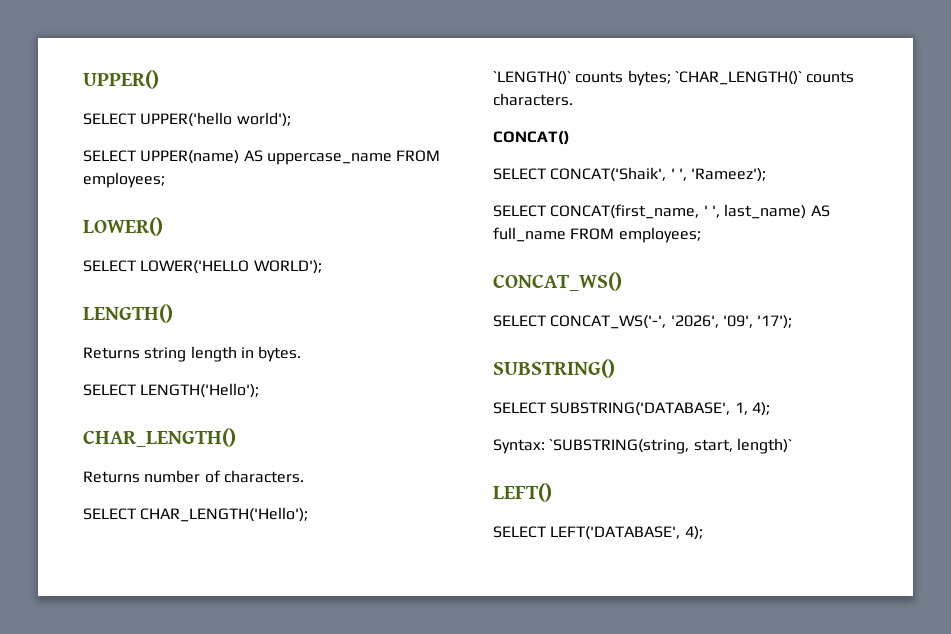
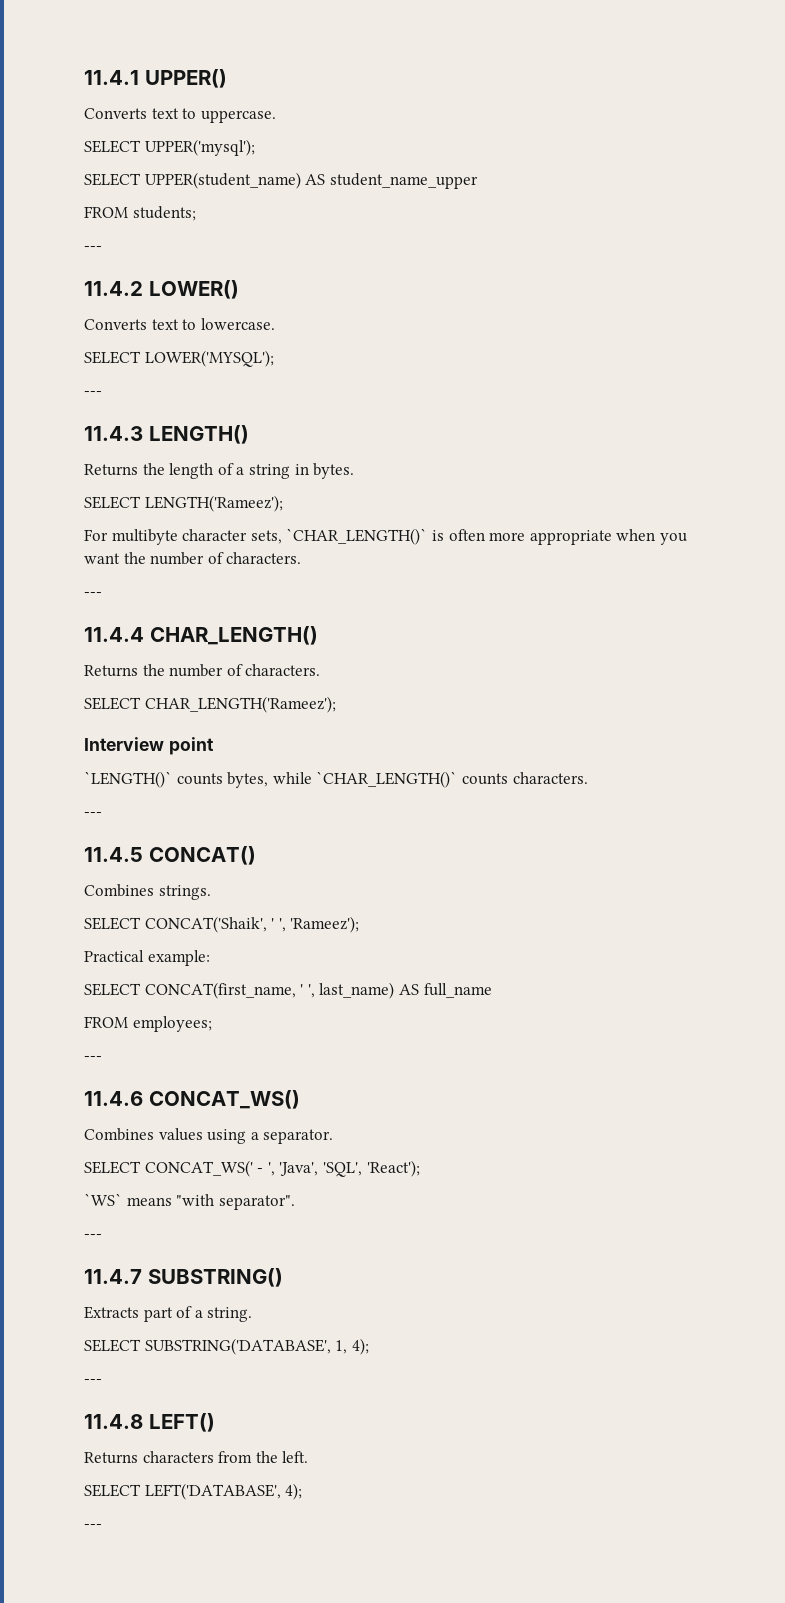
(83, 79) none -> [84,70,139,85] 11.4.1
[83,112,291,127] [83,150,441,165] [83,172,165,188] [83,217,163,236] [83,260,322,274] [83,304,173,323] [83,346,302,362] [83,383,260,398] SELECT UPPER('hello world'); // SELECT UPPER(name) AS uppercase_name FROM employees; // LOWER() // SELECT LOWER('HELLO WORLD'); // LENGTH() // Returns string length in bytes. // SELECT LENGTH('Hello'); // -> [84,108,276,123] [84,139,255,156] [84,172,478,189] [84,206,196,221] [84,246,102,251] [84,280,239,299] [84,318,275,330] [84,350,274,367] [84,391,102,396] [84,425,249,444] [84,463,355,479] [84,495,283,512] [84,528,687,545] [84,552,302,565] [84,592,102,597] [84,627,144,642] Converts text to uppercase. // SELECT UPPER('mysql'); // SELECT UPPER(student_name) AS student_name_upper // FROM students; // --- // 11.4.2 LOWER() // Converts text to lowercase. // SELECT LOWER('MYSQL'); // --- // 11.4.3 LENGTH() // Returns the length of a string in bytes. // SELECT LENGTH('Rameez'); // For multibyte character sets, `CHAR_LENGTH()` is often more appropriate when you want the number of characters. // --- // 11.4.4
(140, 477) none -> [142,664,165,676] the
[140,507,309,522] CHAR_LENGTH('Hello'); -> [144,696,336,713] [84,737,214,755] CHAR_LENGTH('Rameez'); // Interview point
[627,70,671,86] bytes; -> [227,772,312,788] bytes, while
(573, 99) none -> [84,812,102,817] [84,847,143,862] --- // 11.4.5
(570, 138) none -> [84,884,211,900] // Combines strings.
(767, 175) none -> [84,950,210,966] // Practical example:
[570,227,701,243] FROM employees; // -> [84,1016,212,1032] [84,1056,102,1061] [84,1091,143,1106] // FROM employees; // --- // 11.4.6
[493,315,793,329] [493,359,615,378] [493,402,770,416] [493,438,792,454] [493,483,552,502] SELECT CONCAT_WS('-', '2026', '09', '17'); // SUBSTRING() // SELECT SUBSTRING('DATABASE', 1, 4); // Syntax: `SUBSTRING(string, start, length)` // LEFT() -> [84,1128,334,1144] [84,1160,420,1177] [84,1193,295,1210] [84,1234,102,1239] [84,1268,283,1287] [84,1306,253,1322] [84,1338,369,1355] [84,1379,102,1384] [84,1413,215,1432] [84,1451,309,1464] Combines values using a separator. // SELECT CONCAT_WS(' - ', 'Java', 'SQL', 'React'); // `WS` means "with separator". // --- // 11.4.7 SUBSTRING() // Extracts part of a string. // SELECT SUBSTRING('DATABASE', 1, 4); // --- // 11.4.8 LEFT() // Returns characters from the left.
(703, 533) none -> [84,1524,102,1529] // ---

